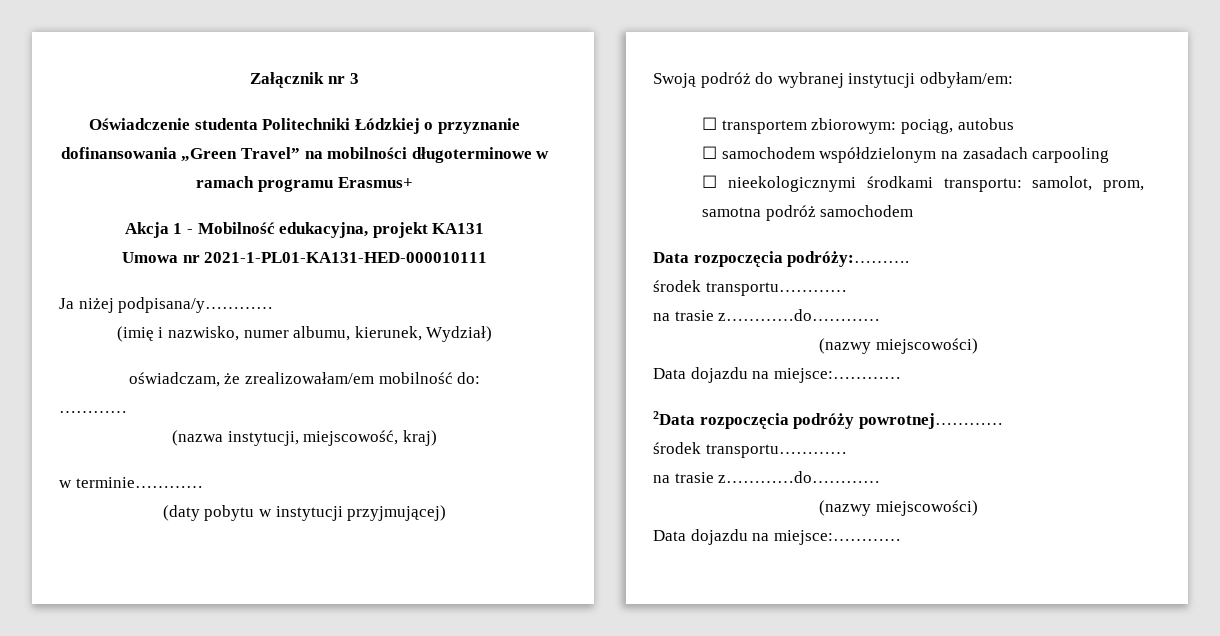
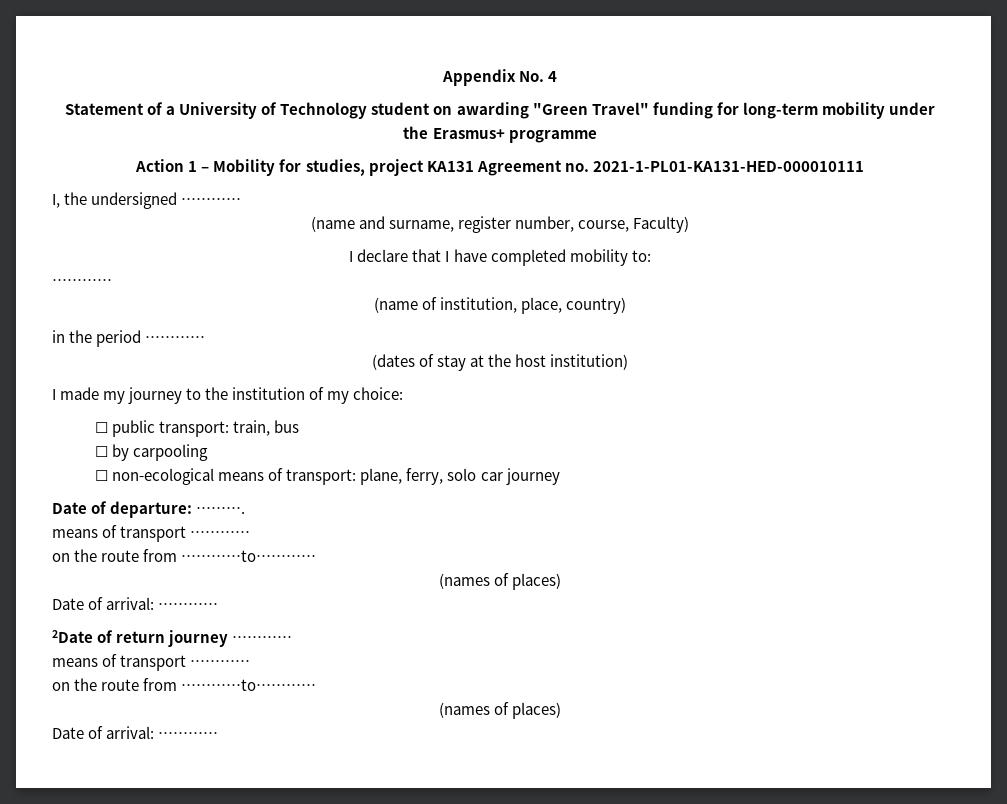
[250,72,359,88] [89,118,520,134] [60,147,550,163] [196,176,413,192] [124,222,428,238] Załącznik nr 3 // Oświadczenie studenta Politechniki Łódzkiej o przyznanie dofinansowania „Green Travel” na mobilności długoterminowe w ramach programu Erasmus+ // Akcja 1 - Mobilność edukacyjna, projekt -> [441,69,558,86] [65,102,935,119] [403,126,597,143] [135,159,424,176] Appendix No. 4 // Statement of a University of Technology student on awarding "Green Travel" funding for long-term mobility under the Erasmus+ programme // Action 1 – Mobility for studies, project
[121,252,200,263] // Umowa nr -> [476,160,589,176] Agreement no.
[59,297,274,313] [116,326,493,342] [128,372,481,387] [59,411,127,413] [172,430,437,446] [59,477,203,488] [162,505,447,521] [653,72,1013,88] [702,117,1014,134] [702,146,1110,163] [702,175,1144,192] [702,205,914,221] [653,251,910,267] [653,280,847,296] [653,309,881,321] [819,338,978,354] [653,367,901,383] [653,411,1003,429] [653,442,847,458] [653,471,881,483] [819,500,978,516] [653,529,901,545] Ja niżej podpisana/y………… // (imię i nazwisko, numer albumu, kierunek, Wydział) // oświadczam, że zrealizowałam/em mobilność do: // ………… // (nazwa instytucji, miejscowość, kraj) // w terminie………… // (daty pobytu w instytucji przyjmującej) // Swoją podróż do wybranej instytucji odbyłam/em: // ☐ transportem zbiorowym: pociąg, autobus // ☐ samochodem współdzielonym na zasadach carpooling // ☐ nieekologicznymi środkami transportu: samolot, prom, samotna podróż samochodem // Data rozpoczęcia podróży:………. // środek transportu………… // na trasie z…………do………… // (nazwy miejscowości) // Data dojazdu na miejsce:………… // 2Data rozpoczęcia podróży powrotnej………… // środek transportu………… // na trasie z…………do………… // (nazwy miejscowości) // Data dojazdu na miejsce:………… -> [52,192,242,209] [310,216,690,233] [349,249,651,266] [52,279,112,286] [373,297,627,314] [52,330,206,347] [371,354,629,371] [52,387,404,404] [95,420,300,437] [95,444,209,461] [95,468,560,485] [52,501,246,518] [52,525,251,542] [52,549,317,562] [438,573,562,590] [52,597,219,610] [52,630,293,647] [52,654,251,671] [52,678,317,691] [438,702,562,719] [52,726,219,739] I, the undersigned ………… // (name and surname, register number, course, Faculty) // I declare that I have completed mobility to: // ………… // (name of institution, place, country) // in the period ………… // (dates of stay at the host institution) // I made my journey to the institution of my choice: // ☐ public transport: train, bus // ☐ by carpooling // ☐ non-ecological means of transport: plane, ferry, solo car journey // Date of departure: ………. // means of transport ………… // on the route from …………to………… // (names of places) // Date of arrival: ………… // 2Date of return journey ………… // means of transport ………… // on the route from …………to………… // (names of places) // Date of arrival: …………

